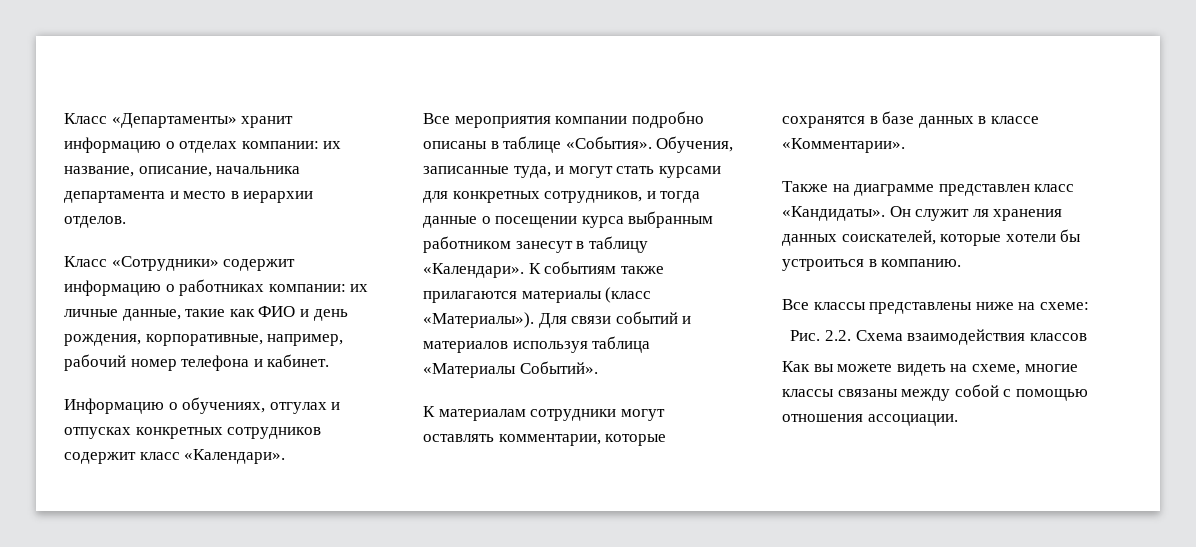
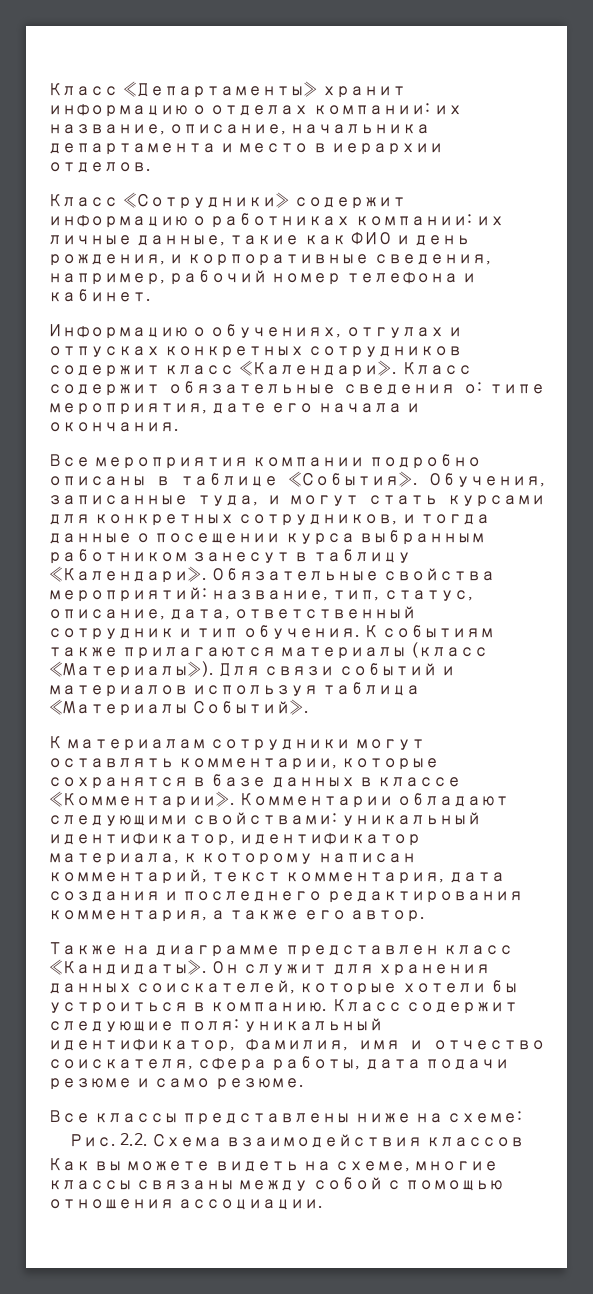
[145,334,263,346] корпоративные, -> [169,254,491,266] и корпоративные сведения,
(286, 456) none -> [401,362,472,375] [48,381,545,396] [48,403,420,415] [48,422,179,432] Класс содержит обязательные сведения о: типе мероприятия, дате его начала и окончания.
(524, 270) none -> [211,568,496,581] [48,587,473,602] [48,606,417,620] [48,625,360,640] Обязательные свойства мероприятий: название, тип, статус, описание, дата, ответственный сотрудник и тип обучения.
(905, 145) none -> [239,793,510,808] [48,812,482,826] [48,833,422,846] [48,853,416,865] [48,869,505,884] [48,891,523,903] [48,910,425,922] Комментарии обладают следующими свойствами: уникальный идентификатор, идентификатор материала, к которому написан комментарий, текст комментария, дата создания и последнего редактирования комментария, а также его автор.
[972,209,989,217] ля -> [331,964,374,975] для
(962, 263) none -> [331,999,518,1014] [48,1018,384,1032] [48,1039,545,1052] [48,1056,509,1071] [48,1078,304,1090] Класс содержит следующие поля: уникальный идентификатор, фамилия, имя и отчество соискателя, сфера работы, дата подачи резюме и само резюме.

